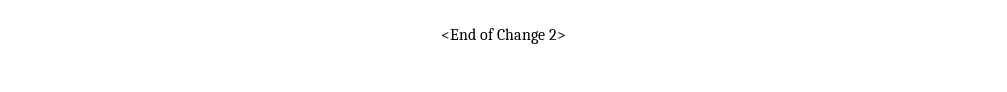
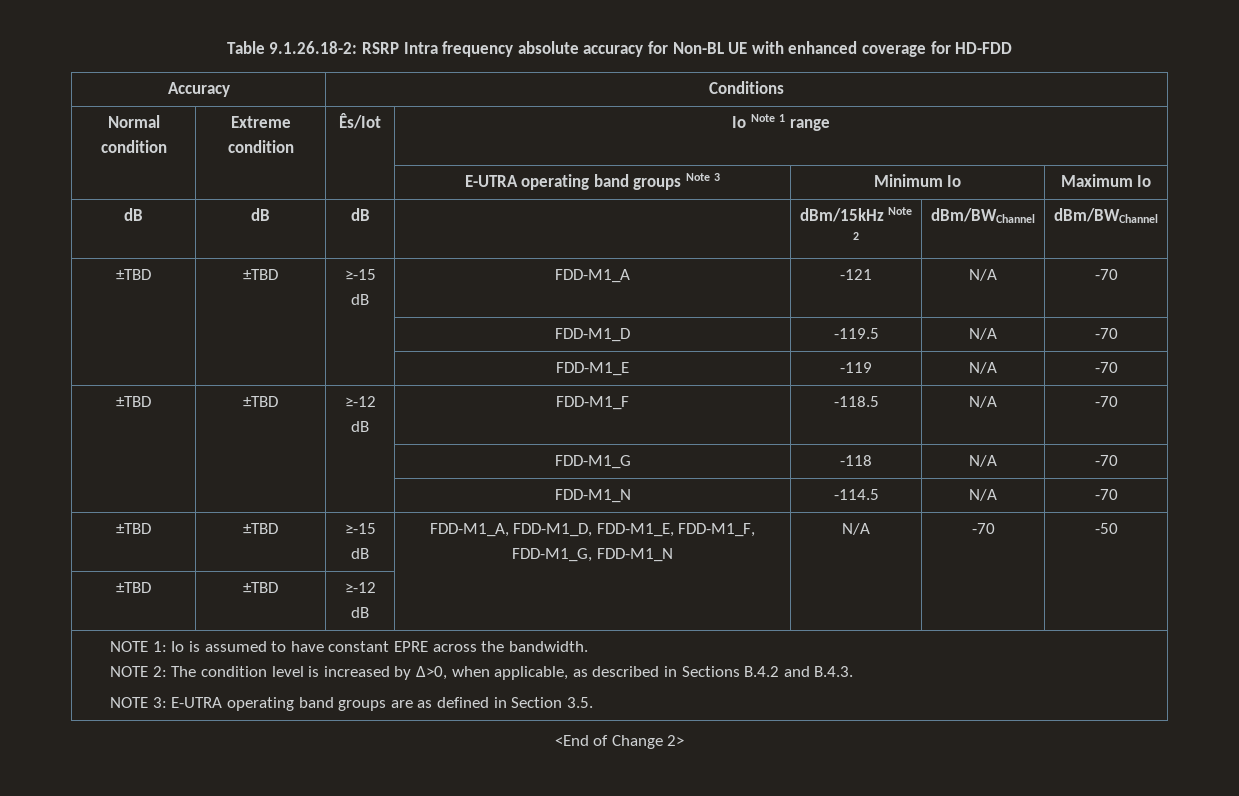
(440, 34) none -> [226,41,1013,57] [167,82,230,97] [709,81,784,94] [107,115,160,128] [100,140,167,153] [230,116,291,128] [227,140,294,153] [339,113,381,129] [732,114,830,131] [464,173,721,190] [873,174,962,187] [1060,174,1152,187] [124,208,143,221] [251,208,270,221] [350,208,370,221] [799,207,913,222] [853,232,859,240] [931,208,1035,223] [1054,208,1158,223] [116,269,151,280] [243,269,278,280] [344,269,376,280] [351,294,369,305] [555,269,630,283] [840,269,872,280] [969,269,997,281] [1094,269,1118,280] [555,328,630,342] [833,328,879,339] [969,328,997,340] [1094,328,1118,339] [556,362,629,376] [840,362,872,373] [969,362,997,374] [1094,362,1118,373] [116,396,151,407] [243,396,278,407] [344,396,376,407] [351,421,369,432] [556,396,629,410] [833,396,879,407] [969,396,997,408] [1094,396,1118,407] [554,455,631,469] [840,455,872,466] [969,455,997,467] [1094,455,1118,466] [554,489,631,503] [833,489,879,500] [969,489,997,501] [1094,489,1118,500] [116,523,151,534] [243,523,278,534] [344,523,376,534] [351,548,369,559] [429,523,756,537] [512,548,673,562] [842,523,870,535] [971,523,995,534] [1094,523,1118,534] [116,582,151,593] [243,582,278,593] [344,582,376,593] [351,607,369,618] [110,641,588,652] [110,666,854,680] [110,697,593,711] Table 9.1.26.18-2: RSRP Intra frequency absolute accuracy for Non-BL UE with enhanced coverage for HD-FDD // Accuracy | Conditions // Normal condition | Extreme condition | Ês/Iot | Io Note 1 range // | | | E-UTRA operating band groups Note 3 | Minimum Io | Maximum Io // dB | dB | dB | | dBm/15kHz Note 2 | dBm/BWChannel | dBm/BWChannel // ±TBD | ±TBD | ≥-15 dB | FDD-M1_A | -121 | N/A | -70 // | | | FDD-M1_D | -119.5 | N/A | -70 // | | | FDD-M1_E | -119 | N/A | -70 // ±TBD | ±TBD | ≥-12 dB | FDD-M1_F | -118.5 | N/A | -70 // | | | FDD-M1_G | -118 | N/A | -70 // | | | FDD-M1_N | -114.5 | N/A | -70 // ±TBD | ±TBD | ≥-15 dB | FDD-M1_A, FDD-M1_D, FDD-M1_E, FDD-M1_F, FDD-M1_G, FDD-M1_N | N/A | -70 | -50 // ±TBD | ±TBD | ≥-12 dB | | | | // NOTE 1: Io is assumed to have constant EPRE across the bandwidth. // NOTE 2: The condition level is increased by ∆>0, when applicable, as described in Sections B.4.2 and B.4.3. // NOTE 3: E-UTRA operating band groups are as defined in Section 3.5. //

